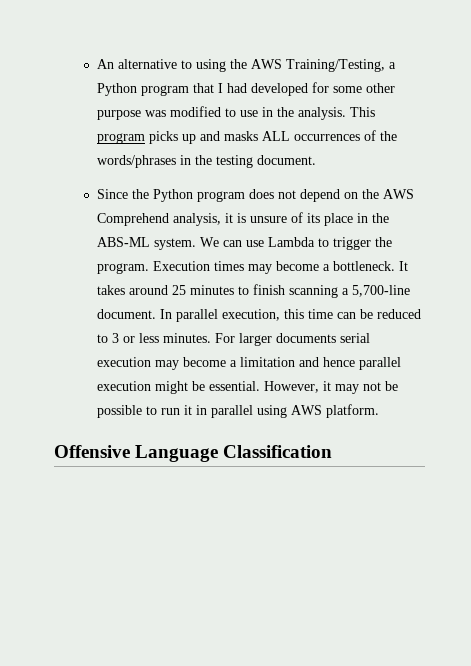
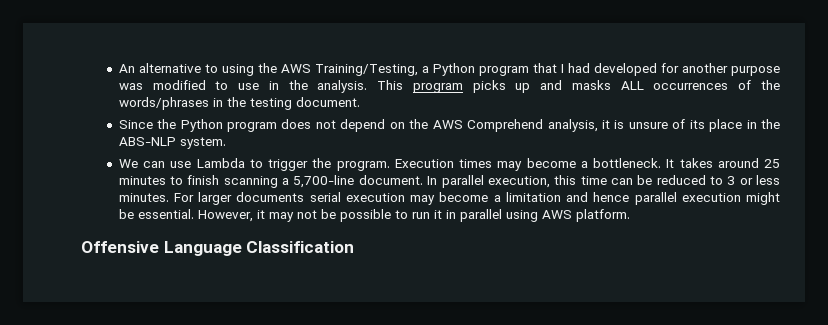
[332,83,395,93] some other -> [681,63,728,73] another
[96,237,150,247] ABS-ML -> [118,137,176,146] ABS-NLP
(196, 244) none -> (226, 143) //

